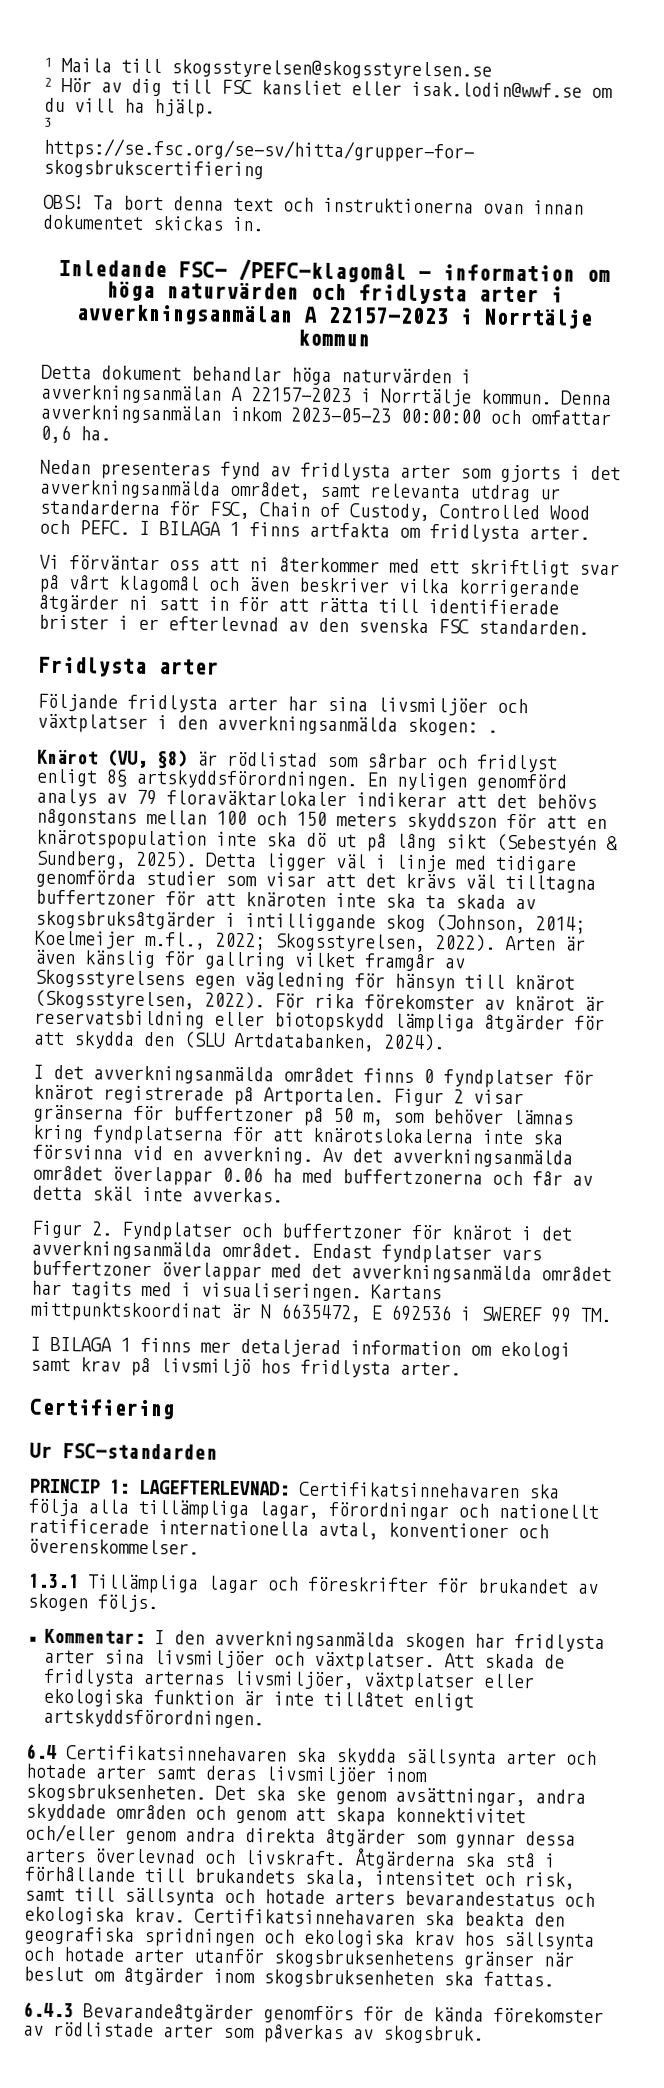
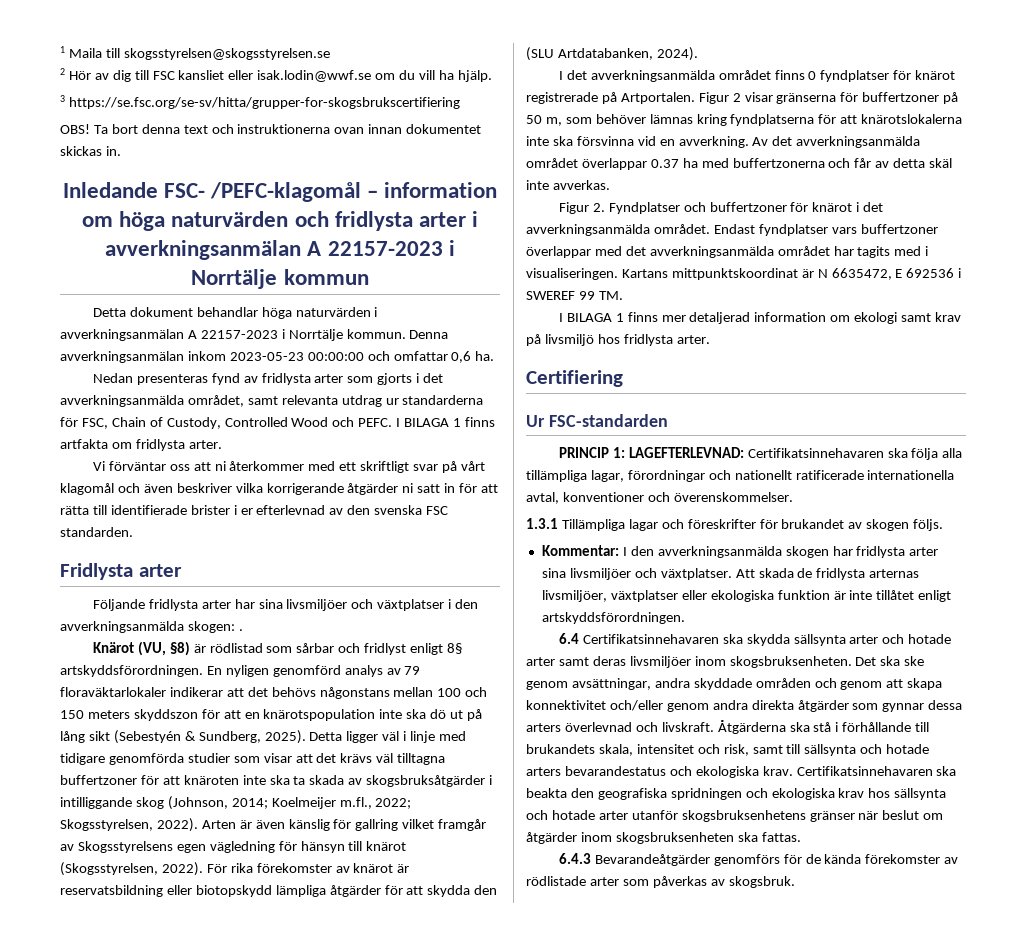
[222,1166,263,1183] 0.06 -> [650,159,679,168] 0.37

